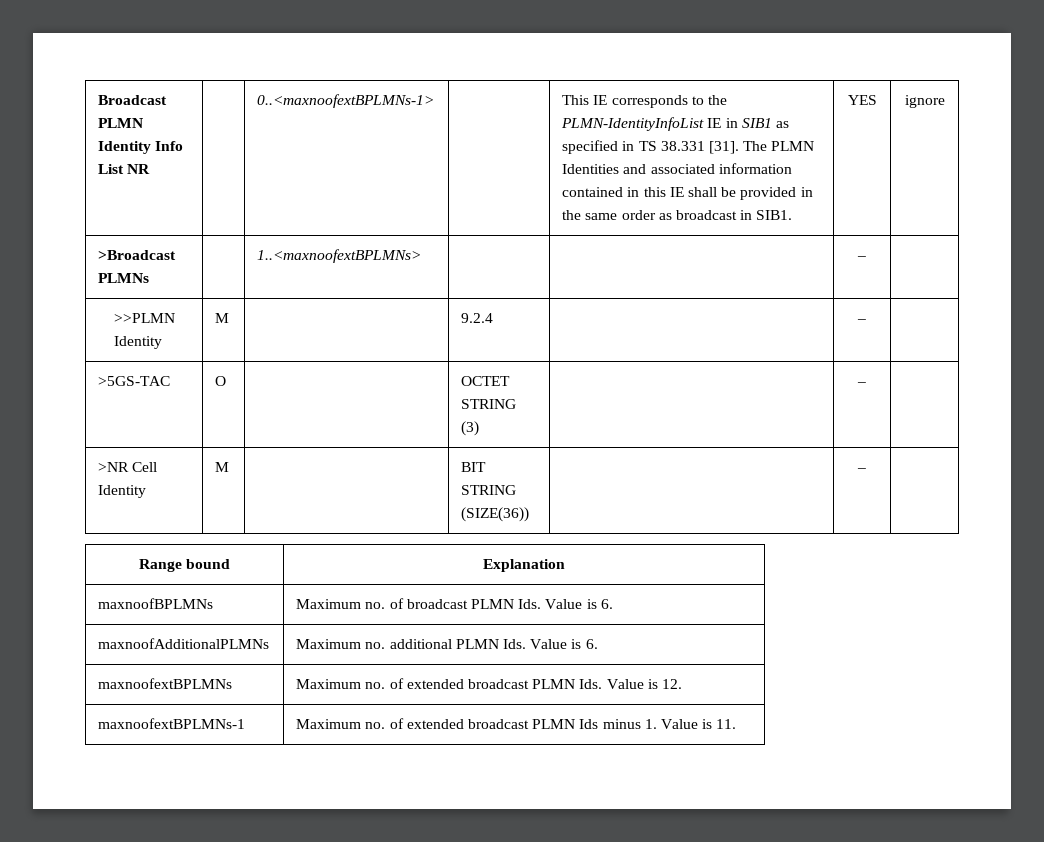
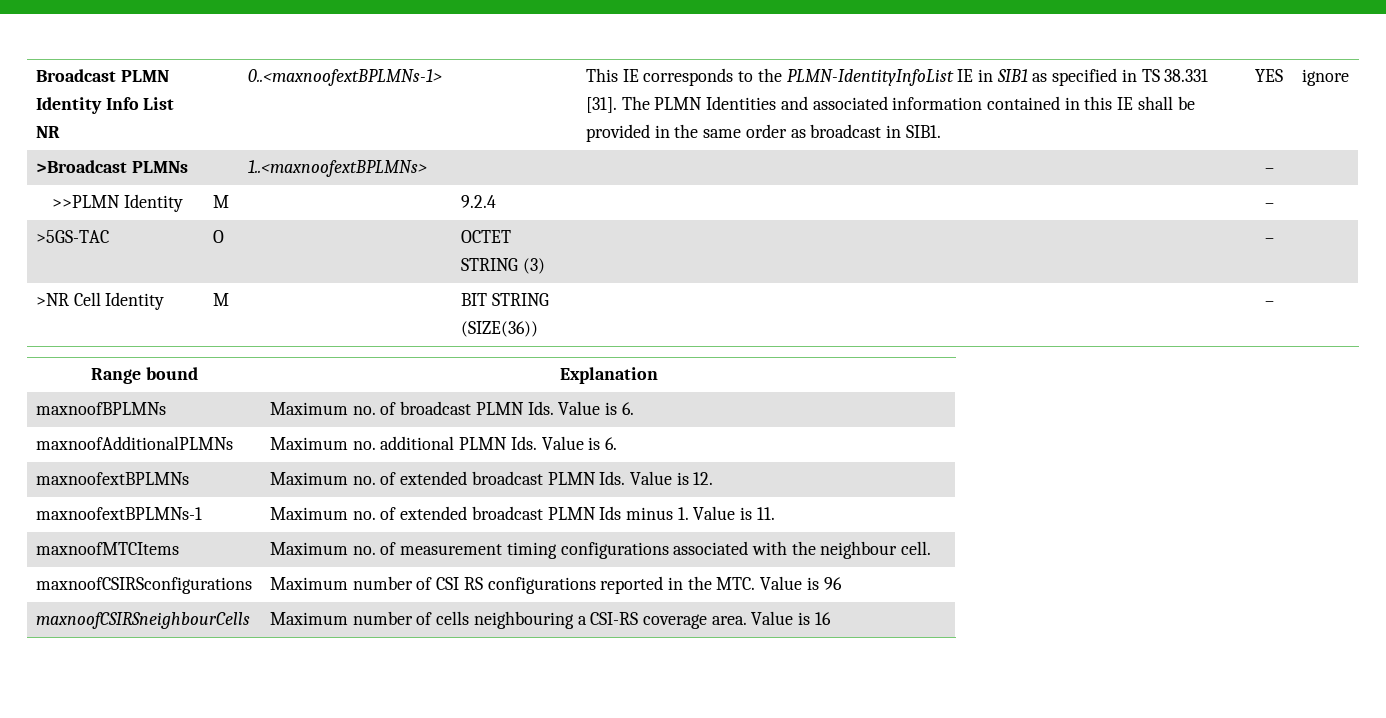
(737, 724) none -> [35,542,179,555] [269,541,932,559] [35,577,252,594] [269,576,842,594] [35,612,250,629] [269,611,831,629] // maxnoofMTCItems | Maximum no. of measurement timing configurations associated with the neighbour cell. // maxnoofCSIRSconfigurations | Maximum number of CSI RS configurations reported in the MTC. Value is 96 // maxnoofCSIRSneighbourCells | Maximum number of cells neighbouring a CSI-RS coverage area. Value is 16

